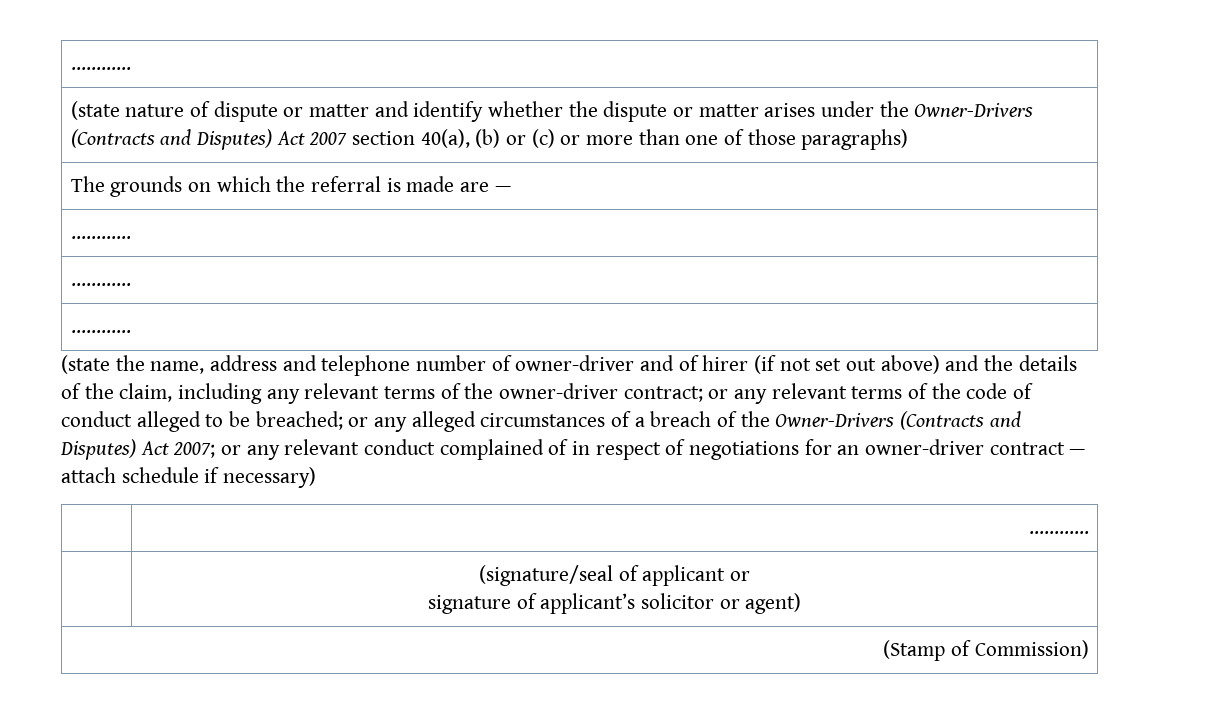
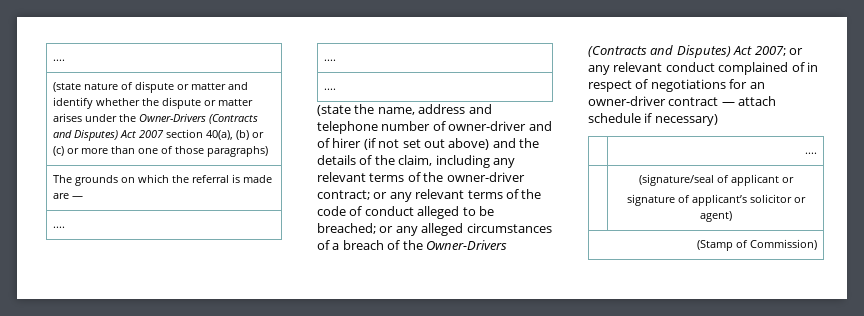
[70,67,131,70] ………… -> [52,59,65,61] ....
[70,236,131,239] [70,283,131,286] [70,330,131,333] ………… // ………… // ………… -> [52,226,65,228] [323,59,336,61] [323,88,336,90] .... // .... // ....
[1028,531,1089,534] ………… -> [805,152,818,154] ....

